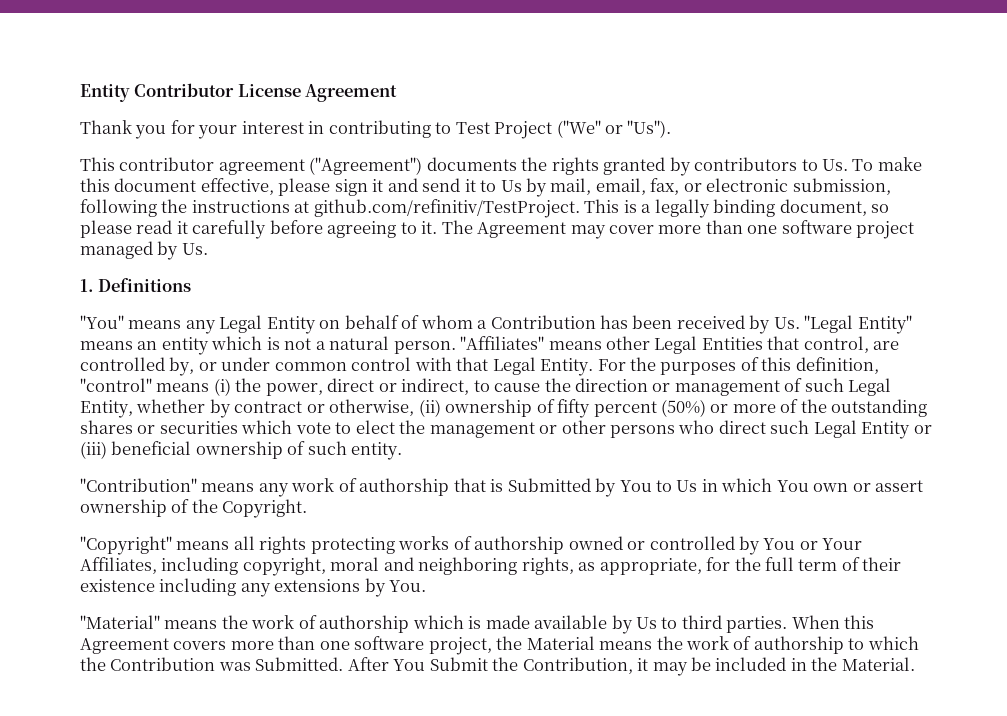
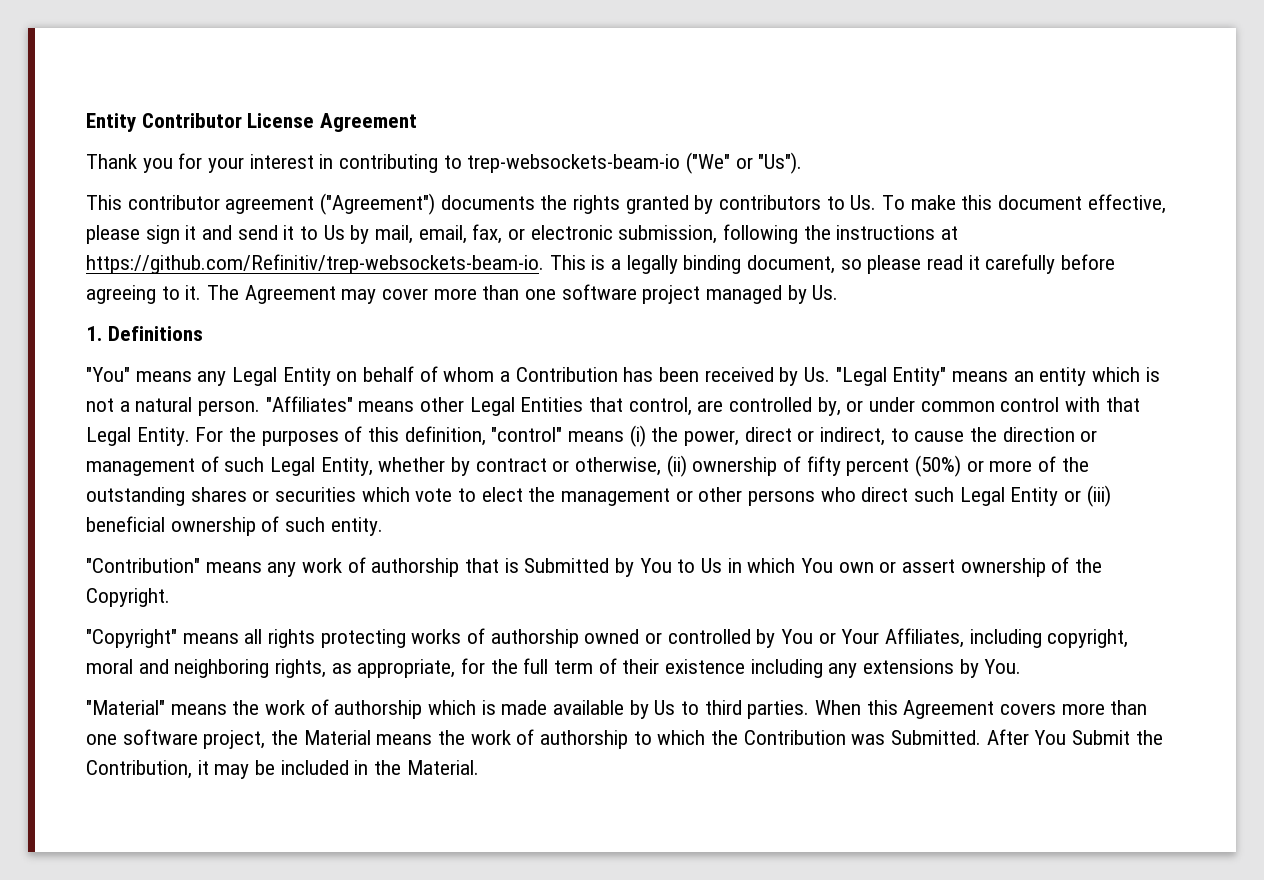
[455,121,553,139] Test Project -> [467,154,681,173] trep-websockets-beam-io
[313,199,580,218] github.com/refinitiv/TestProject. -> [86,254,544,274] https://github.com/Refinitiv/trep-websockets-beam-io.

